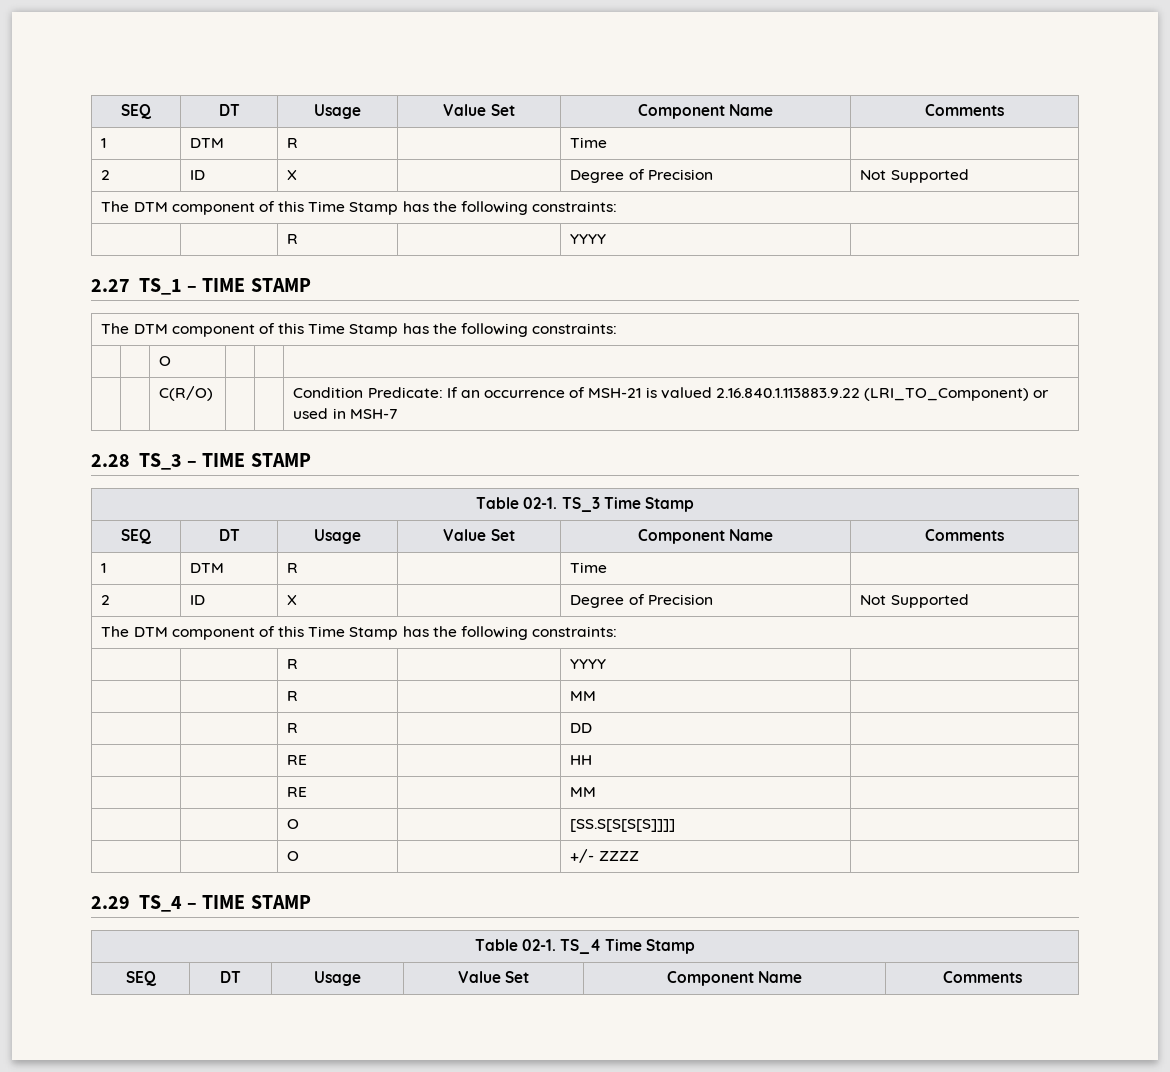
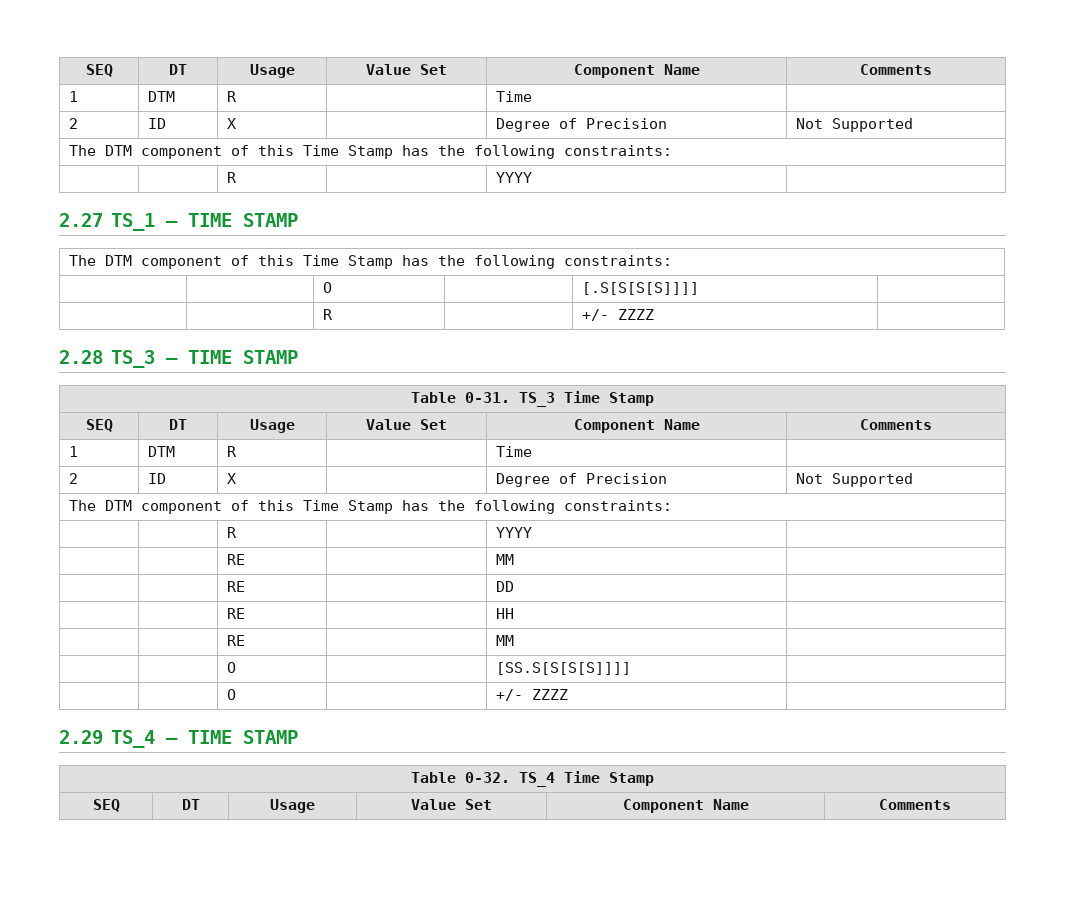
[159,386,214,401] [293,387,1050,401] [293,408,398,419] | // | | C(R/O) | | | Condition Predicate: If an occurrence of MSH-21 is valued 2.16.840.1.113883.9.22 (LRI_TO_Component) or used in MSH-7 -> [582,282,700,295] [323,309,334,320] [582,309,655,321] [.S[S[S[S]]]] | // | | R | | +/- ZZZZ |
[523,497,558,509] 02-1. -> [465,392,510,403] 0-31.
[287,691,299,701] [570,691,597,701] [287,723,299,733] R | | MM | // | | R -> [227,554,246,565] [496,554,515,565] [227,581,246,592] RE | | MM | // | | RE
[521,939,556,951] 02-1. -> [465,772,510,783] 0-32.

